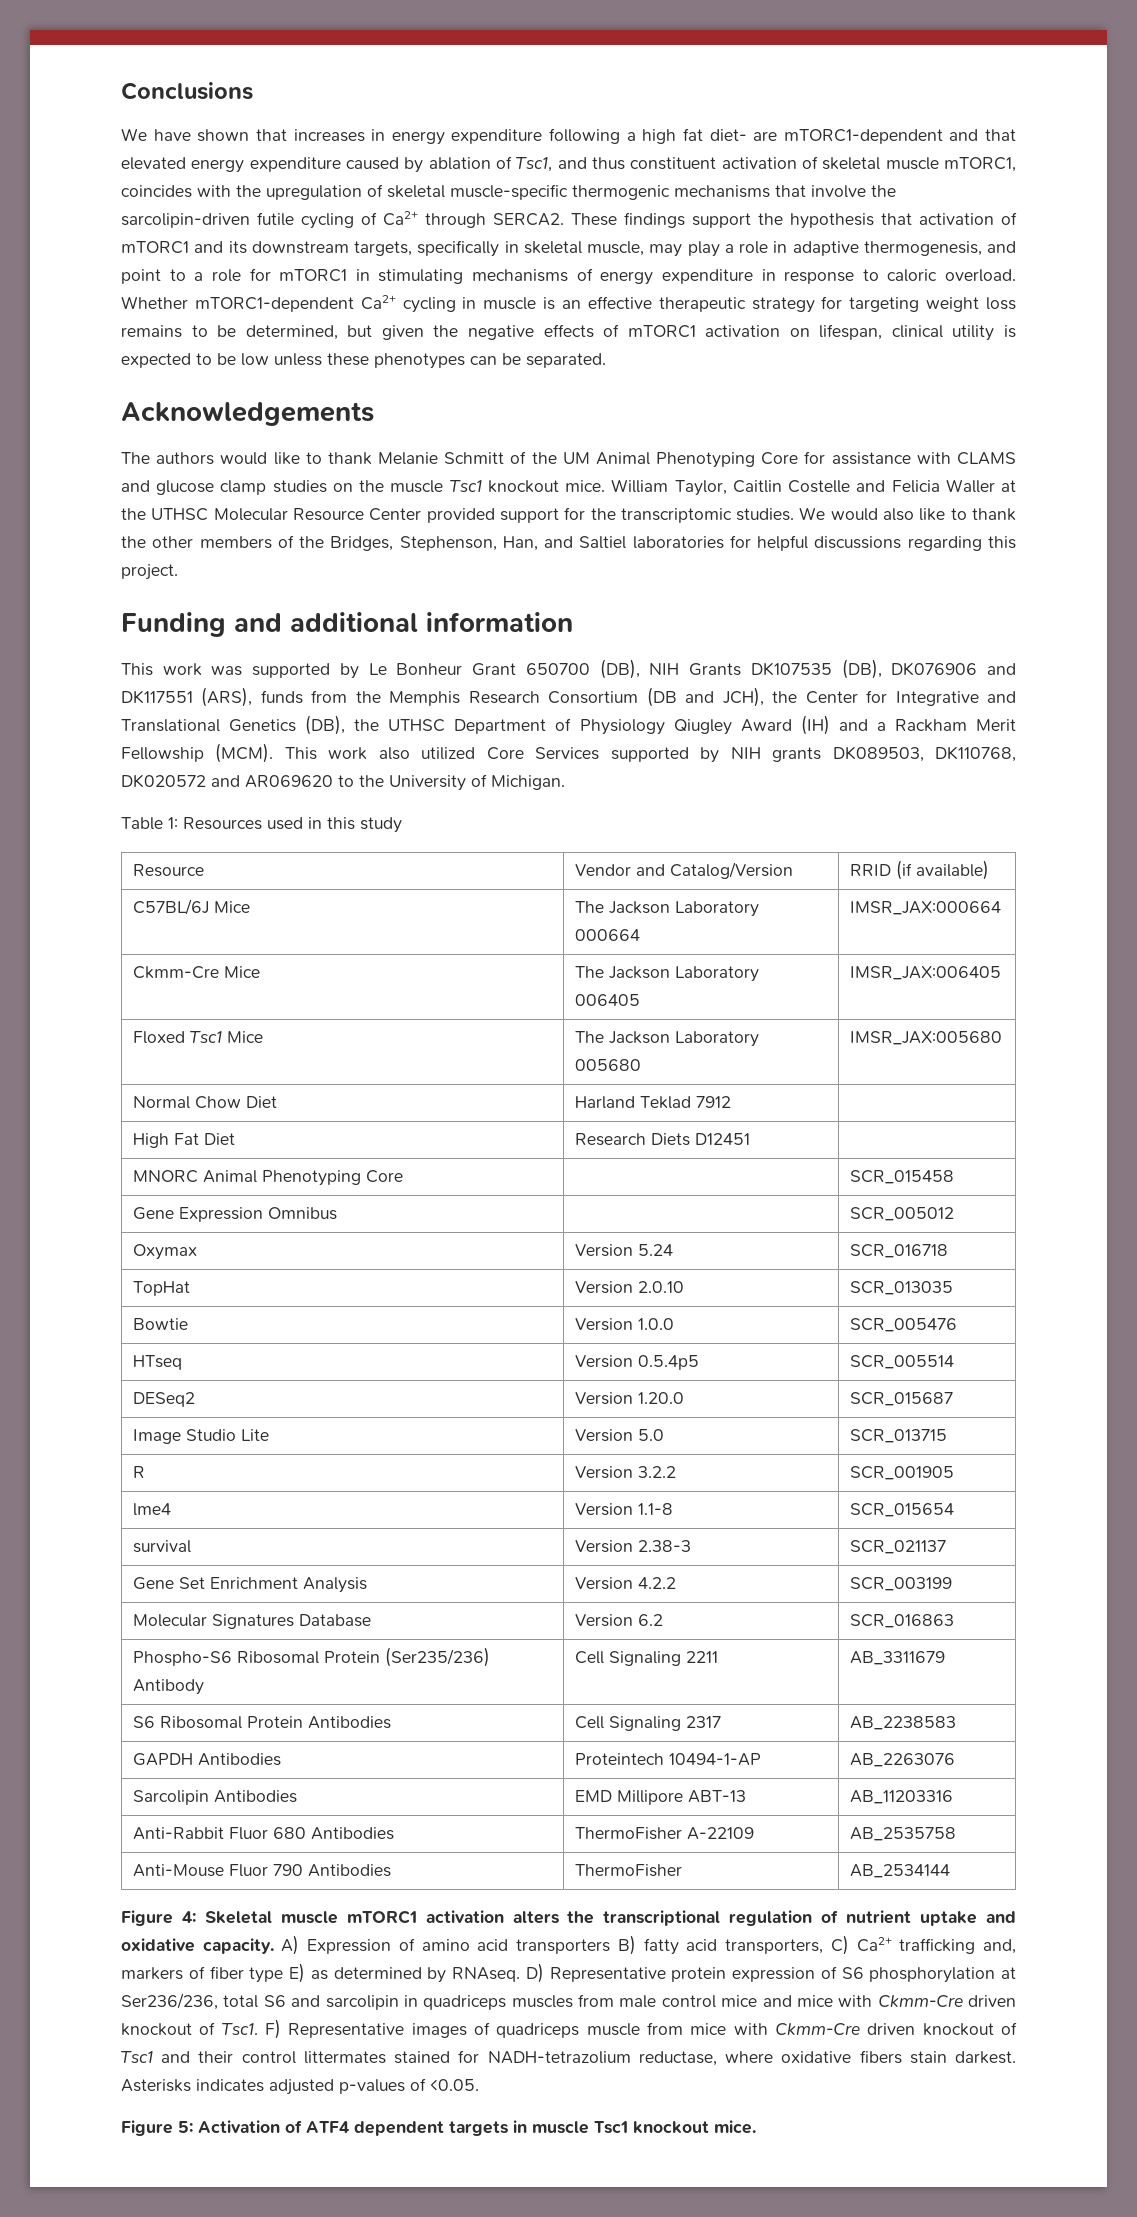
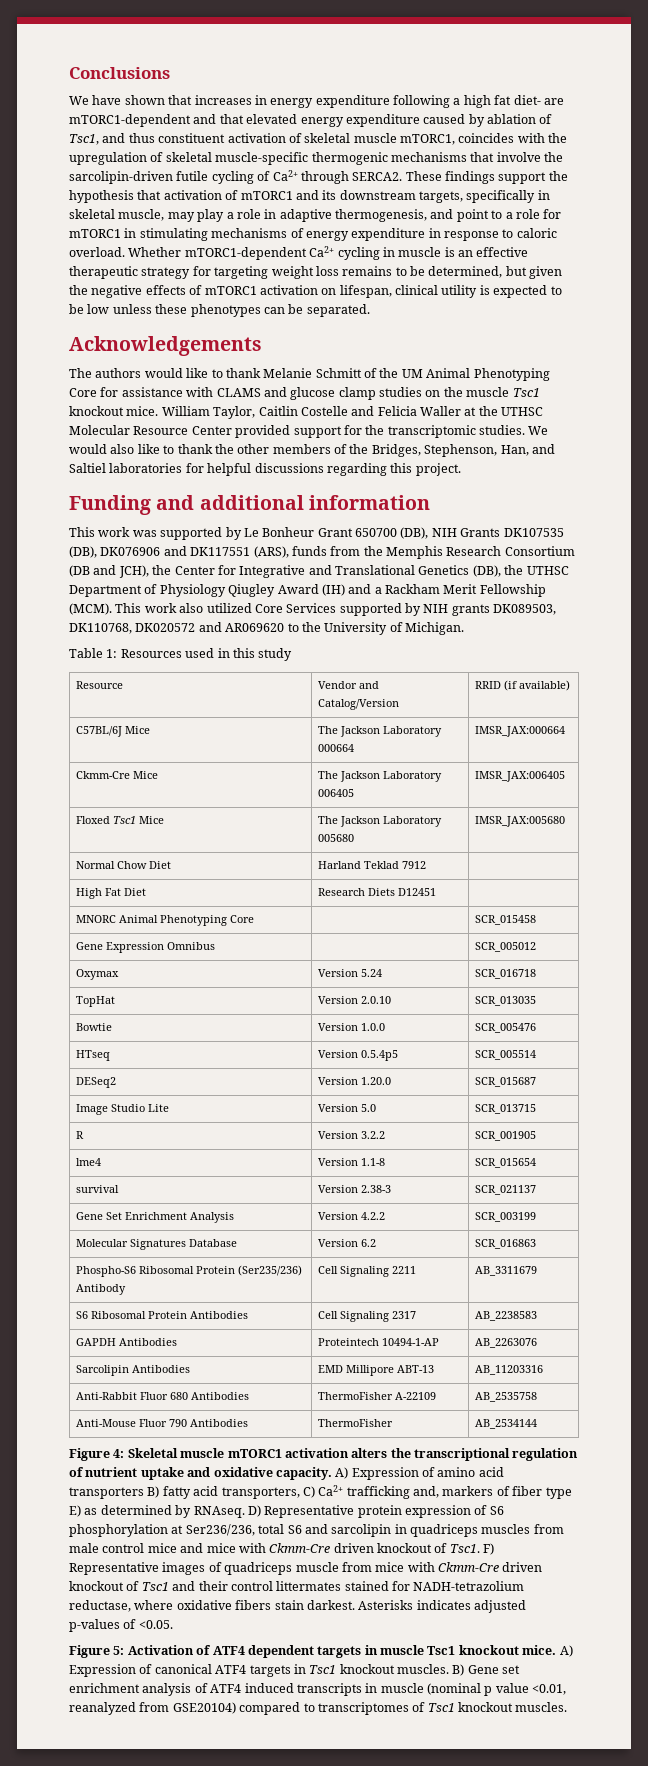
(756, 2127) none -> [559,1645,573,1657] [69,1664,521,1677] [69,1683,567,1696] [69,1702,568,1715] A) Expression of canonical ATF4 targets in Tsc1 knockout muscles. B) Gene set enrichment analysis of ATF4 induced transcripts in muscle (nominal p value <0.01, reanalyzed from GSE20104) compared to transcriptomes of Tsc1 knockout muscles.

